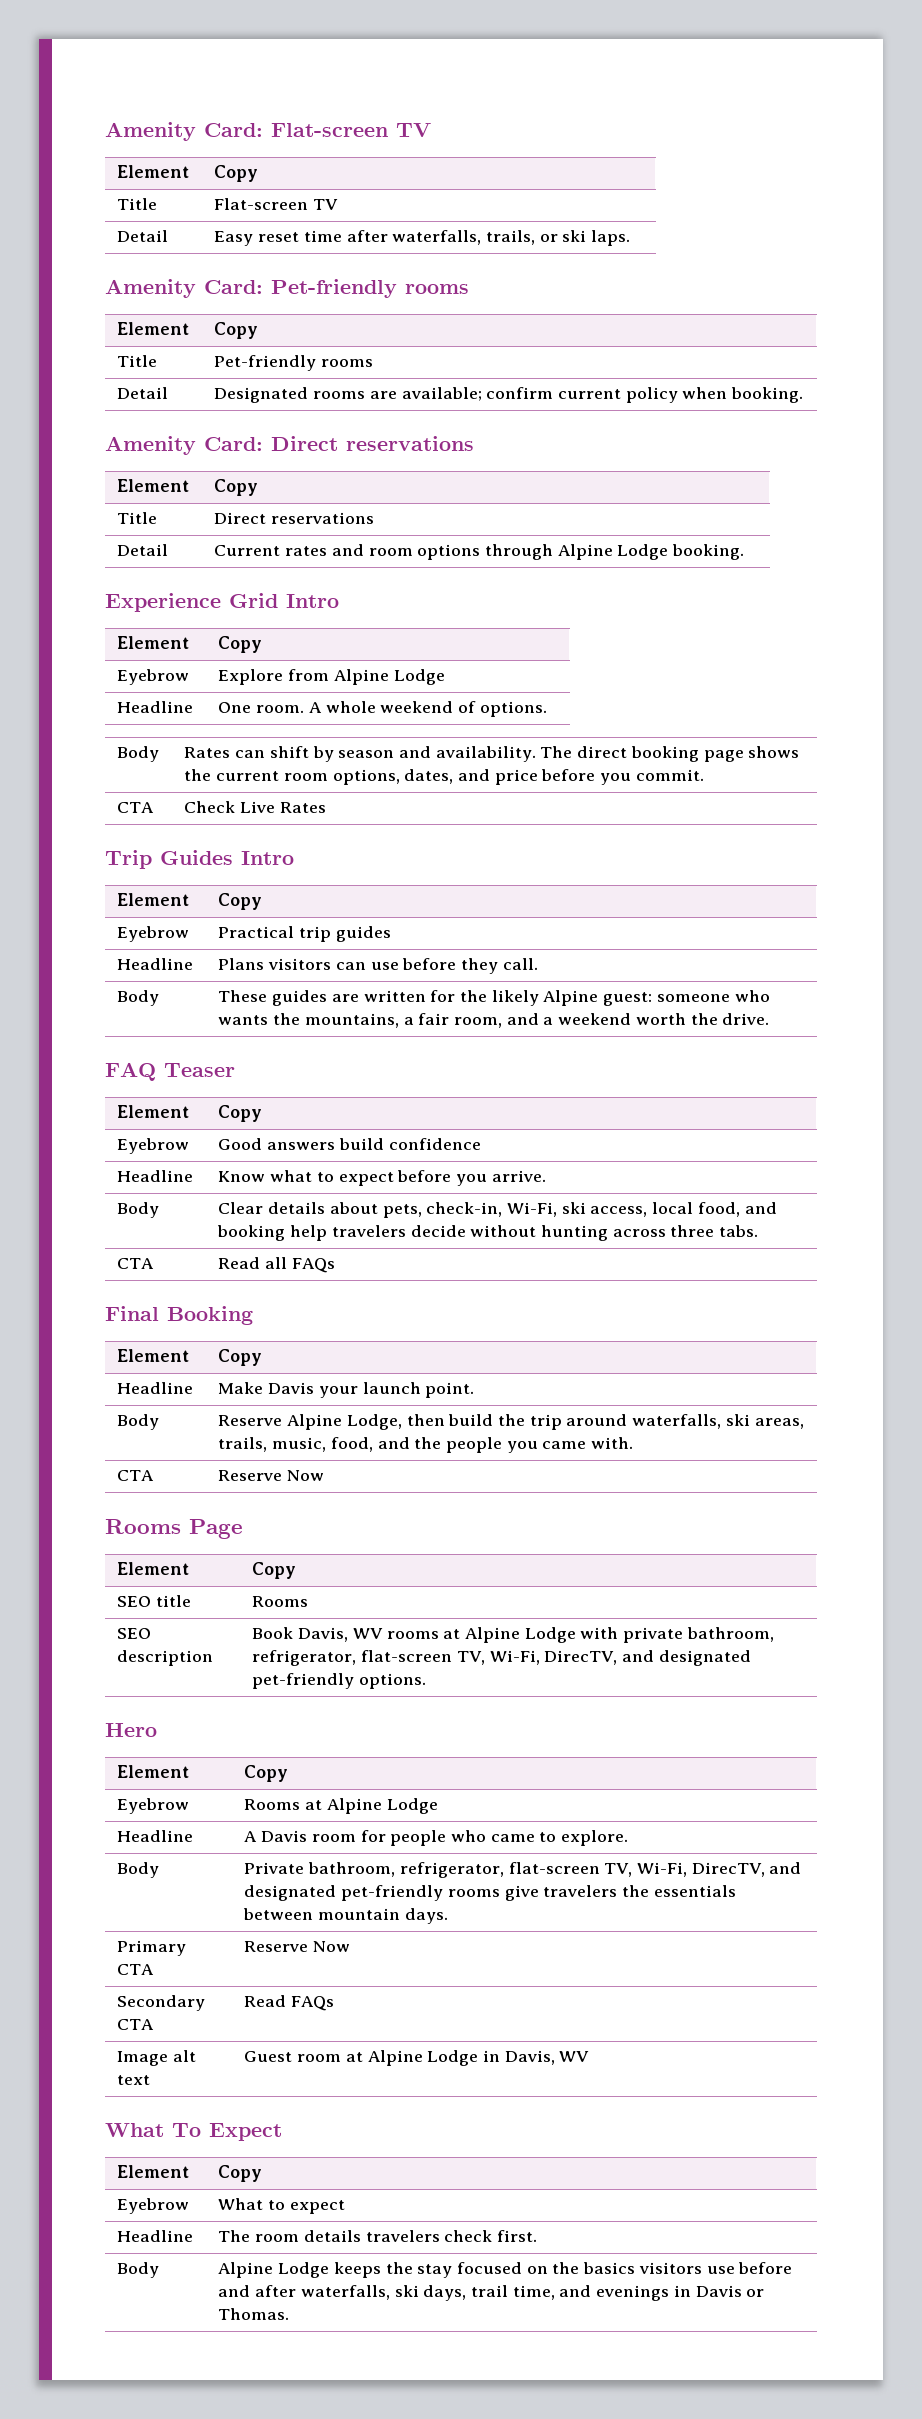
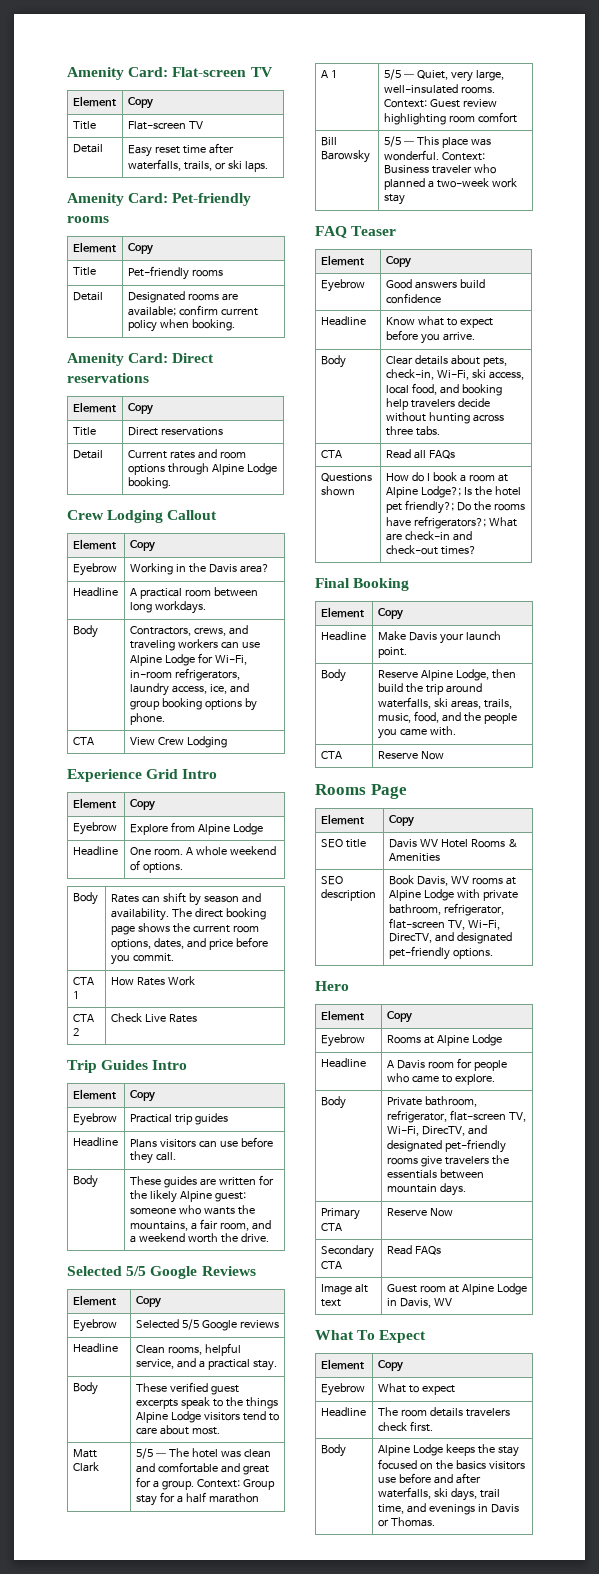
(745, 552) none -> [67,510,218,523] [72,539,116,550] [129,540,155,552] [72,563,117,576] [129,563,269,575] [72,587,118,597] [129,587,258,599] [129,601,206,614] [72,625,98,638] [129,625,248,636] [129,639,260,651] [129,653,247,666] [129,668,240,681] [129,683,249,696] [129,698,257,711] [129,713,165,725] [72,737,94,745] [129,736,227,748] // Crew Lodging Callout // Element | Copy // Eyebrow | Working in the Davis area? // Headline | A practical room between long workdays. // Body | Contractors, crews, and traveling workers can use Alpine Lodge for Wi-Fi, in-room refrigerators, laundry access, ice, and group booking options by phone. // CTA | View Crew Lodging
(155, 807) none -> [72,991,79,999] [110,976,195,986] [72,1014,94,1022] [72,1028,79,1036] 1 | How Rates Work // CTA 2
(770, 1019) none -> [67,1266,256,1279] [72,1295,116,1306] [135,1296,161,1308] [72,1319,117,1332] [135,1319,279,1331] [72,1343,118,1353] [135,1343,241,1356] [135,1358,277,1371] [72,1382,98,1395] [135,1382,239,1395] [135,1397,278,1409] [135,1411,279,1423] [135,1425,220,1435] [72,1449,97,1458] [72,1462,99,1472] [135,1448,271,1459] [135,1462,269,1475] [135,1477,275,1490] [135,1492,259,1506] [320,70,337,78] [383,69,504,82] [383,84,495,94] [383,99,497,108] [383,112,517,125] [320,137,337,146] [320,150,370,163] [383,136,491,148] [383,150,485,161] [383,164,496,174] [383,178,517,190] [383,194,405,205] // Selected 5/5 Google Reviews // Element | Copy // Eyebrow | Selected 5/5 Google reviews // Headline | Clean rooms, helpful service, and a practical stay. // Body | These verified guest excerpts speak to the things Alpine Lodge visitors tend to care about most. // Matt Clark | 5/5 — The hotel was clean and comfortable and great for a group. Context: Group stay for a half marathon // A 1 | 5/5 — Quiet, very large, well-insulated rooms. Context: Guest review highlighting room comfort // Bill Barowsky | 5/5 — This place was wonderful. Context: Business traveler who planned a two-week work stay
(335, 1265) none -> [320,473,372,482] [320,486,355,496] [385,472,508,482] [385,486,521,498] [385,500,525,514] [385,516,517,529] [385,531,472,541] [385,545,476,555] // Questions shown | How do I book a room at Alpine Lodge?; Is the hotel pet friendly?; Do the rooms have refrigerators?; What are check-in and check-out times?
[252,1596,309,1607] Rooms -> [388,839,518,848] [388,853,440,862] Davis WV Hotel Rooms & Amenities

